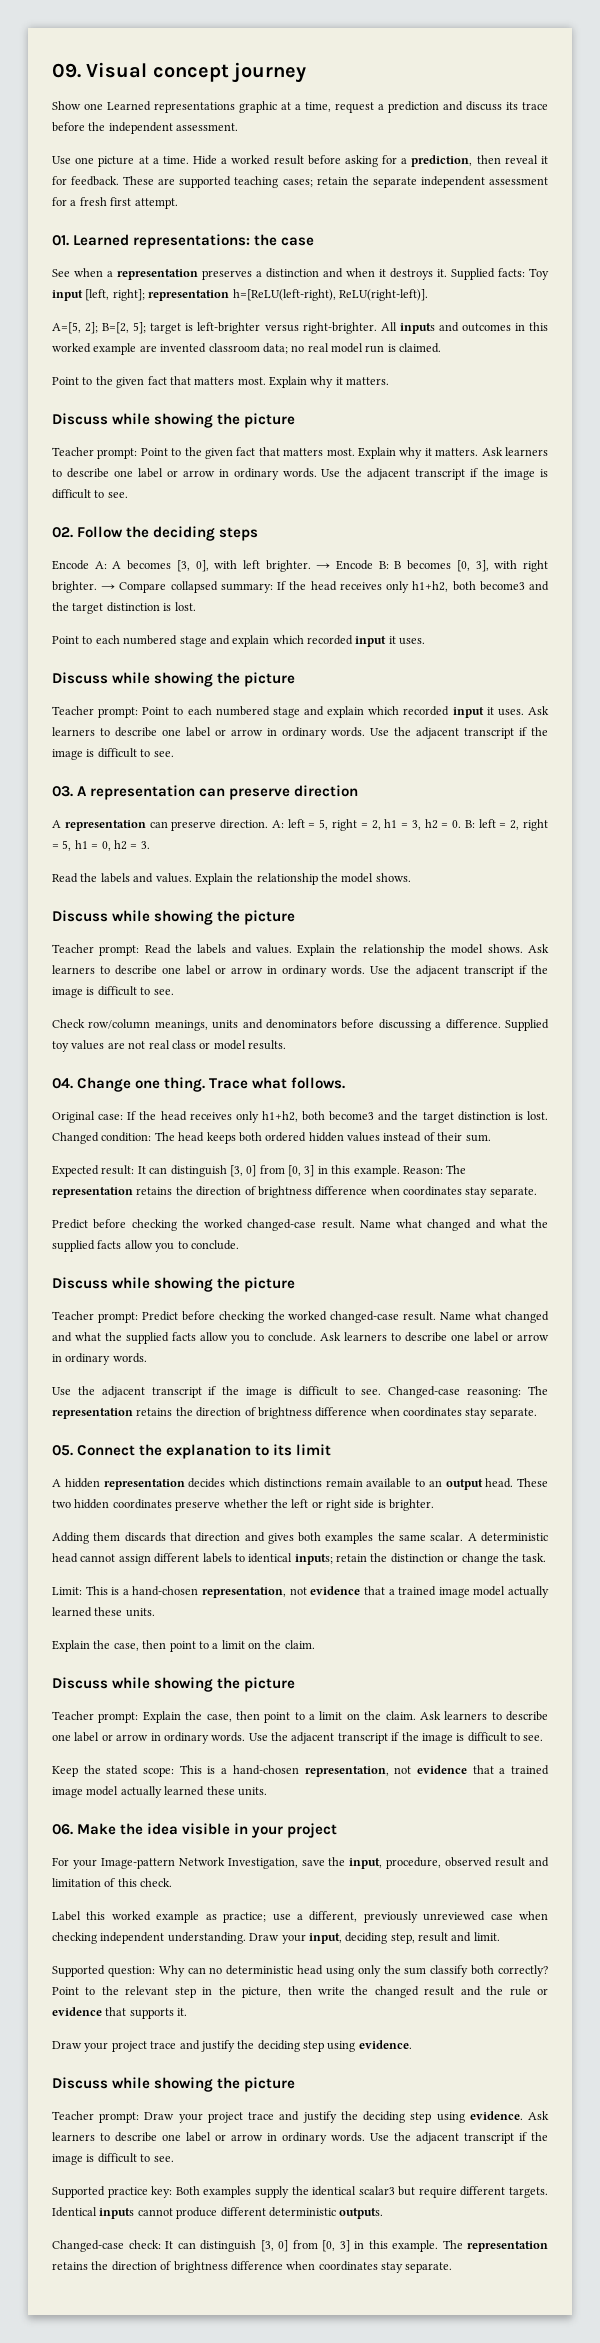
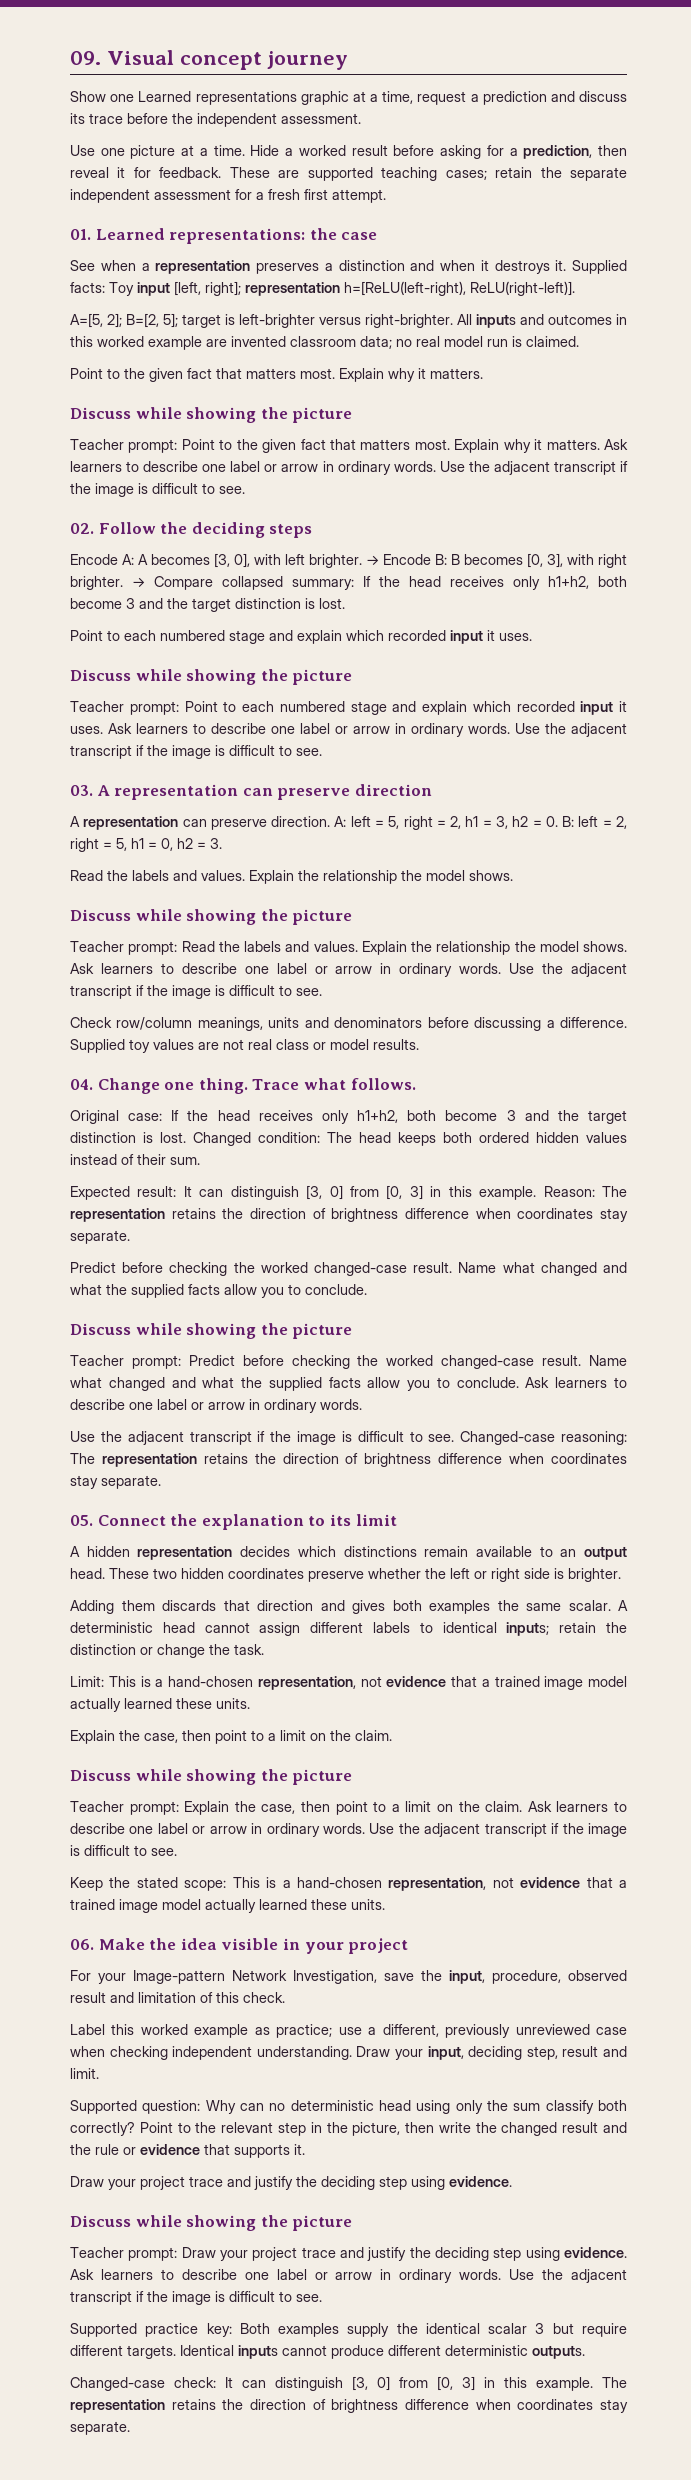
[479,581,525,591] become3 -> [70,598,135,609] become 3
[329,1111,375,1121] become3 -> [445,1110,516,1121] become 3
[358,2186,395,2195] scalar3 -> [488,2323,545,2334] scalar 3

